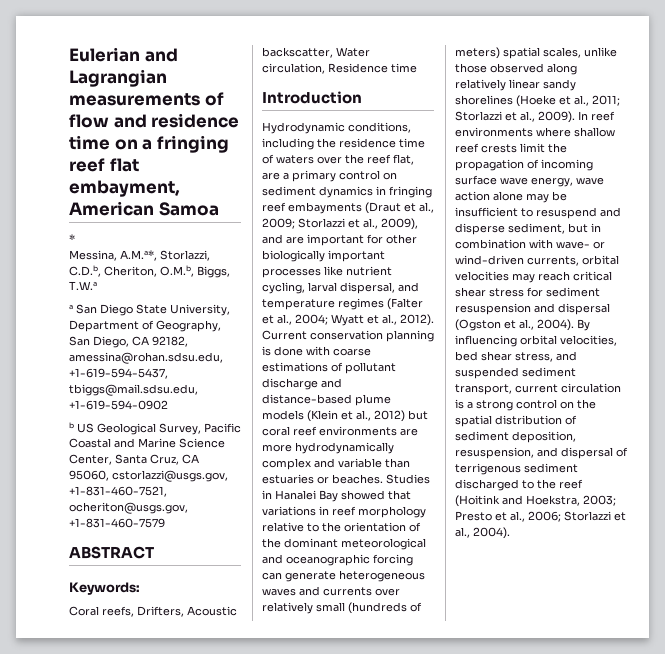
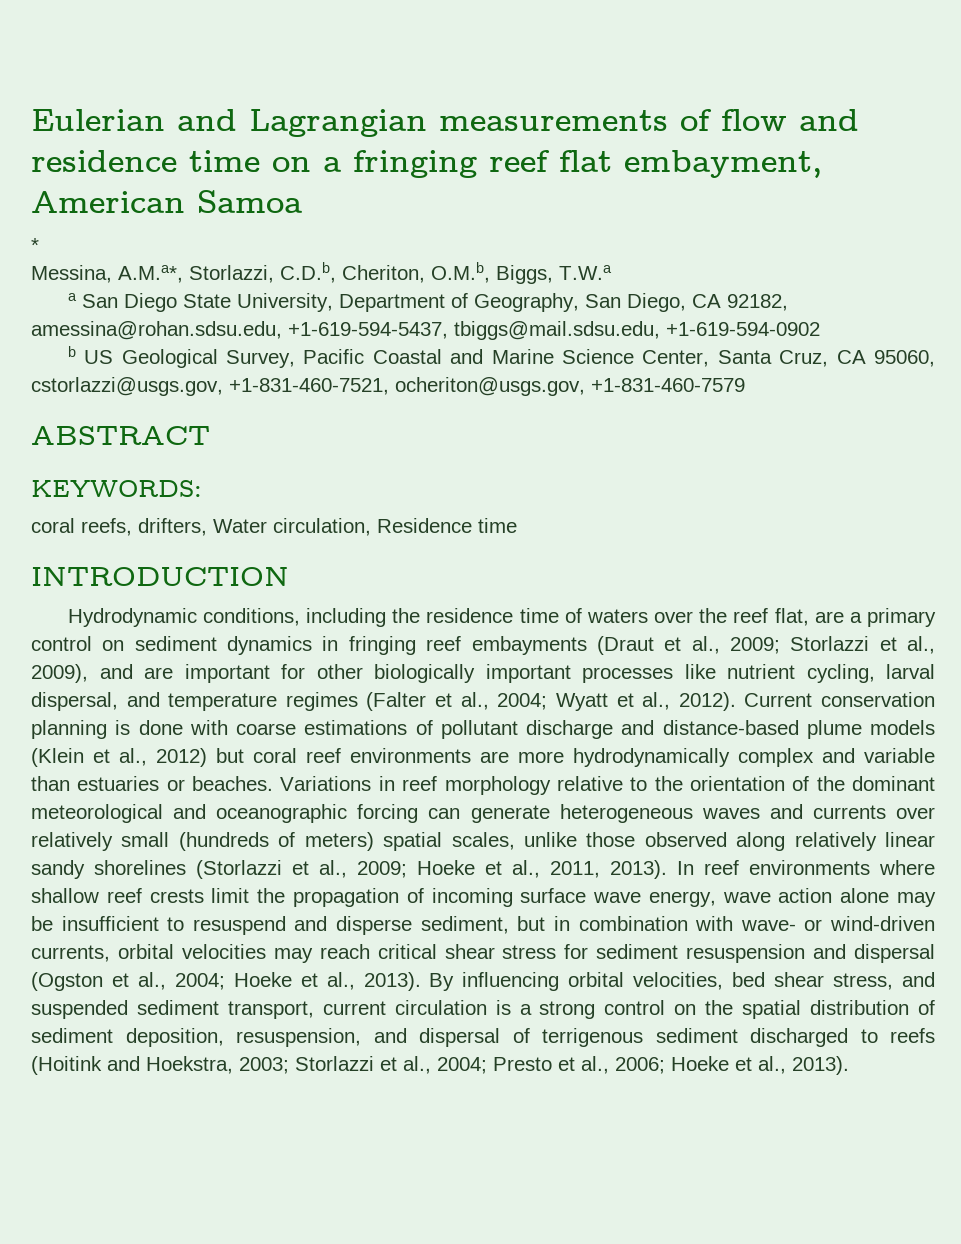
[69,582,140,595] [69,606,237,617] [262,47,333,58] Keywords: // Coral reefs, Drifters, Acoustic backscatter, -> [31,480,202,497] [31,518,207,536] KEYWORDS: // coral reefs, drifters,
[262,91,362,104] Introduction -> [31,567,289,586] INTRODUCTION
[386,474,430,484] [262,490,411,502] [262,506,316,516] Studies in Hanalei Bay showed that variations -> [280,776,372,791] Variations
[516,95,620,107] [455,111,575,123] (Hoeke et al., 2011; Storlazzi et al., 2009). -> [196,860,667,879] (Storlazzi et al., 2009; Hoeke et al., 2011, 2013).
[537,319,574,331] 2004). -> [174,972,421,991] 2004; Hoeke et al., 2013).
[537,479,583,489] the reef -> [890,1028,935,1043] reefs
(616, 500) none -> [295,1056,487,1074] Storlazzi et al., 2004;
[564,511,626,521] [455,527,510,539] Storlazzi et al., 2004). -> [671,1056,849,1075] Hoeke et al., 2013).

